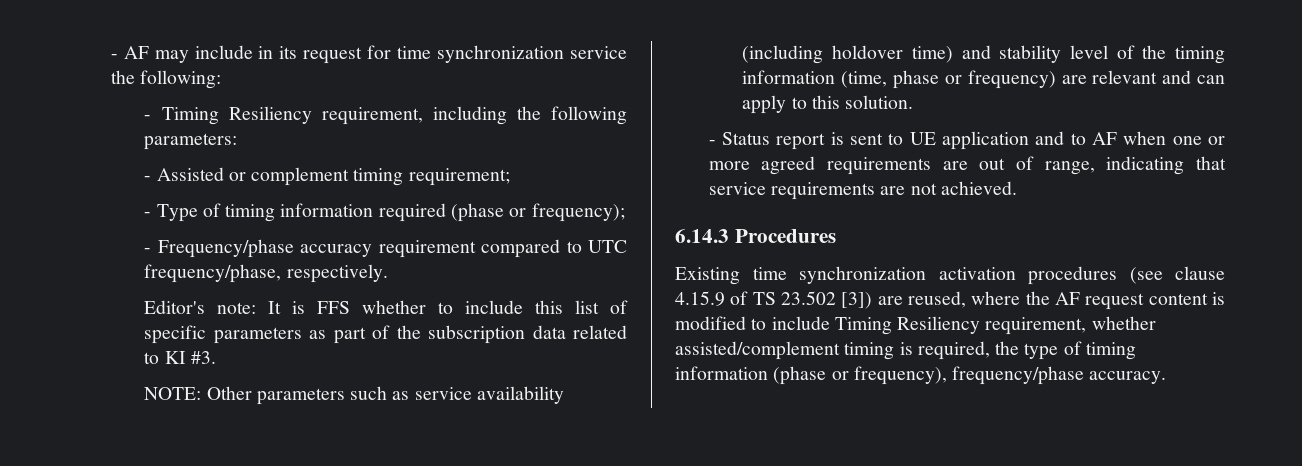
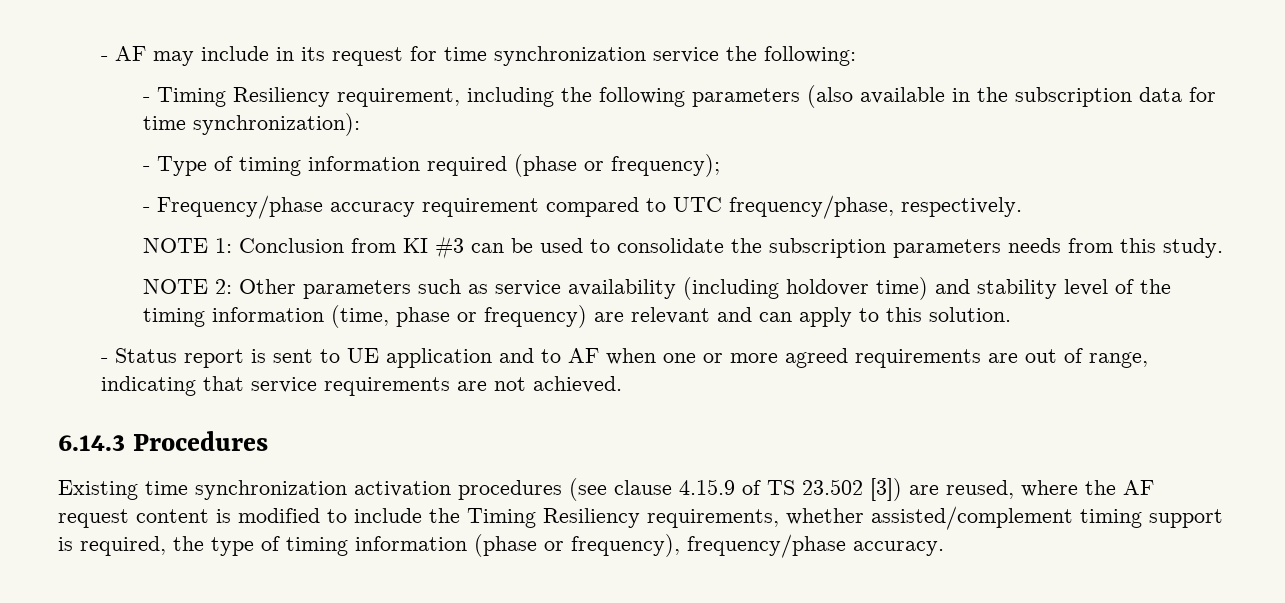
[144,133,238,150] [144,167,510,186] parameters: // - Assisted or complement timing requirement; -> [692,85,1217,108] [143,113,361,136] parameters (also available in the subscription data for time synchronization):
[144,300,628,314] [144,325,627,344] [144,351,216,364] [144,387,202,400] Editor's note: It is FFS whether to include this list of specific parameters as part of the subscription data related to KI #3. // NOTE: -> [143,236,1224,259] [143,279,233,294] NOTE 1: Conclusion from KI #3 can be used to consolidate the subscription parameters needs from this study. // NOTE 2:
[834,316,1087,335] Timing Resiliency requirement, -> [429,508,779,528] the Timing Resiliency requirements,
(895, 351) none -> [1149,509,1223,528] support

